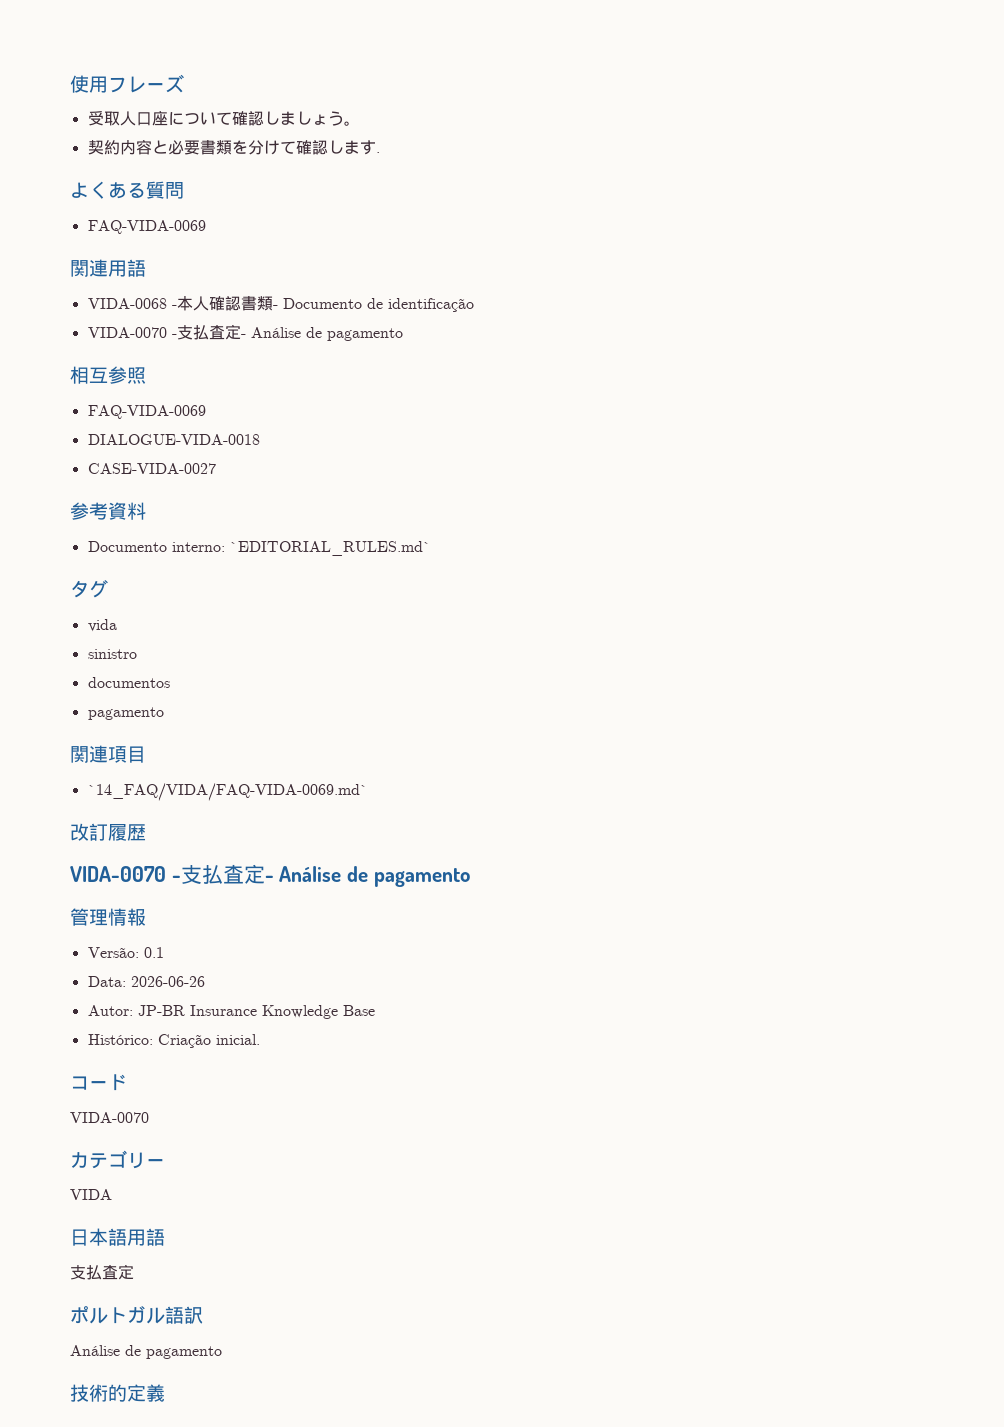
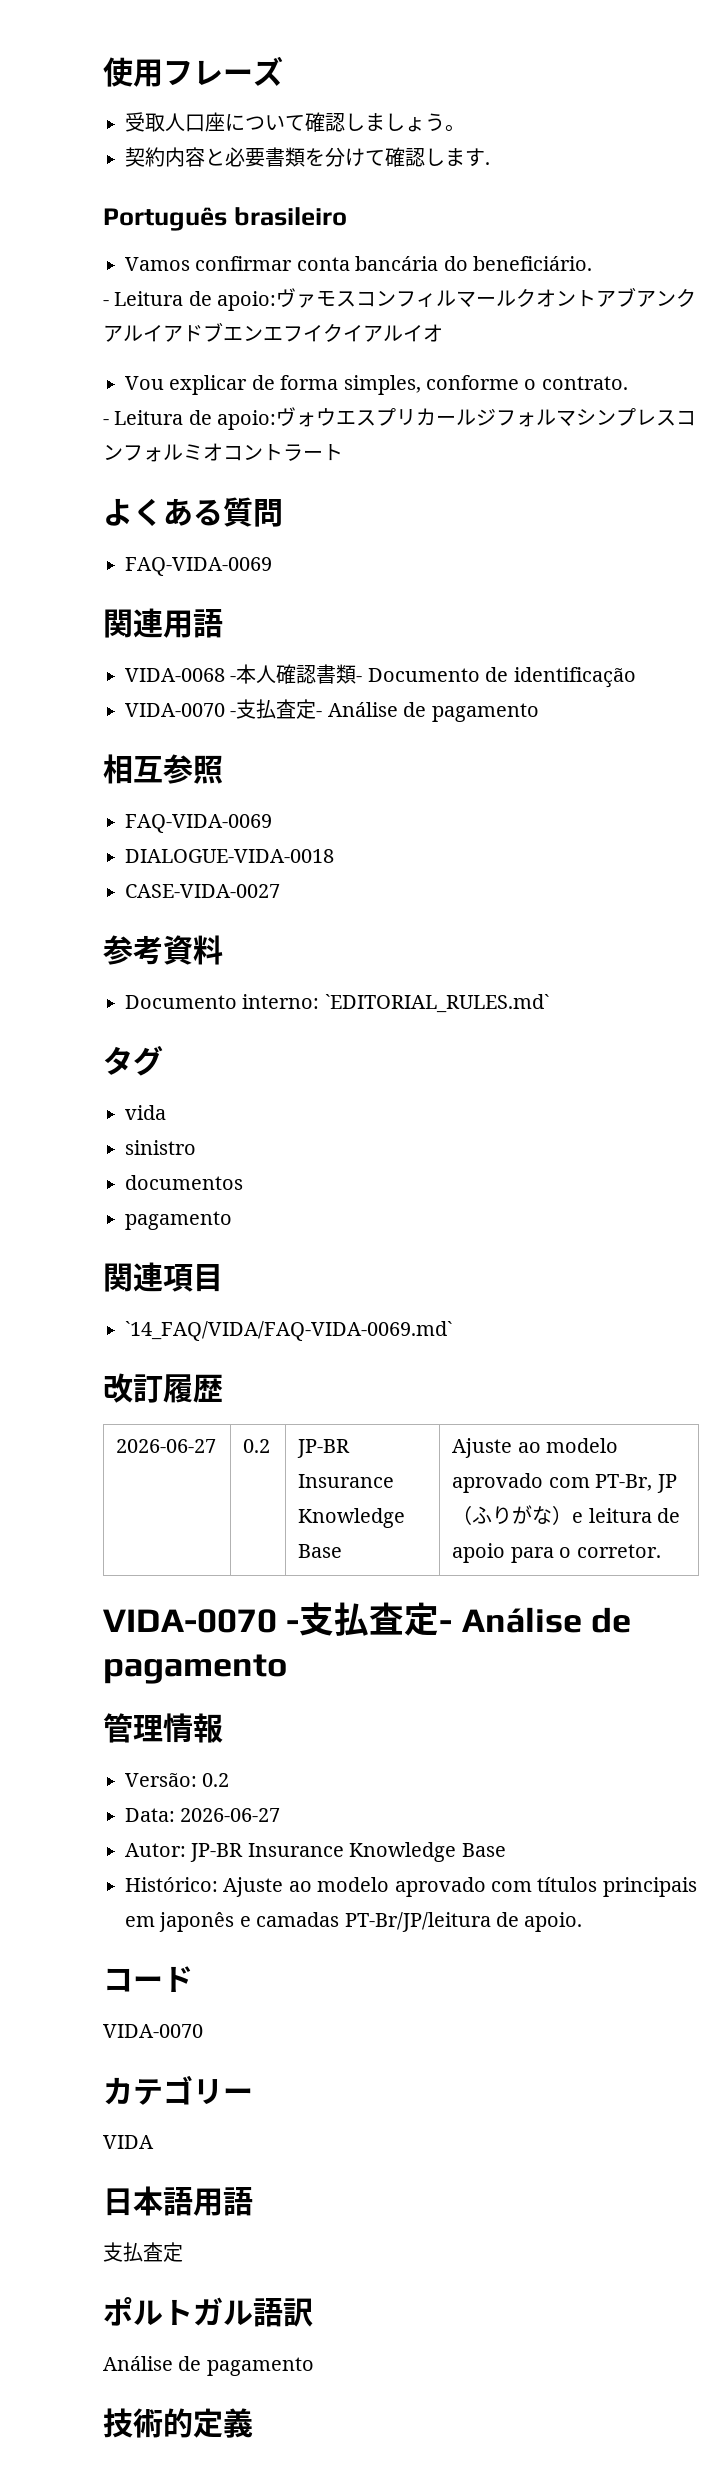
(380, 152) none -> [103,207,347,231] [125,256,592,271] [103,287,697,311] [103,322,443,342] [125,375,628,395] [103,407,697,430] [103,443,343,462] // Português brasileiro // Vamos confirmar conta bancária do beneficiário. // - Leitura de apoio:ヴァモスコンフィルマールクオントアブアンクアルイアドブエンエフイクイアルイオ // Vou explicar de forma simples, conforme o contrato. // - Leitura de apoio:ヴォウエスプリカールジフォルマシンプレスコンフォルミオコントラート
(146, 832) none -> [116,1439,217,1453] [243,1439,271,1453] [297,1439,351,1458] [298,1474,395,1488] [298,1508,406,1528] [298,1544,343,1558] [452,1438,619,1458] [452,1473,677,1493] [452,1505,681,1525] [452,1543,661,1563] // 2026-06-27 | 0.2 | JP-BR Insurance Knowledge Base | Ajuste ao modelo aprovado com PT-Br, JP（ふりがな）e leitura de apoio para o corretor.
[143,947,164,958] 0.1 -> [202,1773,230,1787] 0.2
[130,976,205,987] 2026-06-26 -> [180,1808,281,1822] 2026-06-27
[157,1034,260,1048] Criação inicial. -> [223,1877,697,1897] [125,1912,583,1932] Ajuste ao modelo aprovado com títulos principais em japonês e camadas PT-Br/JP/leitura de apoio.

